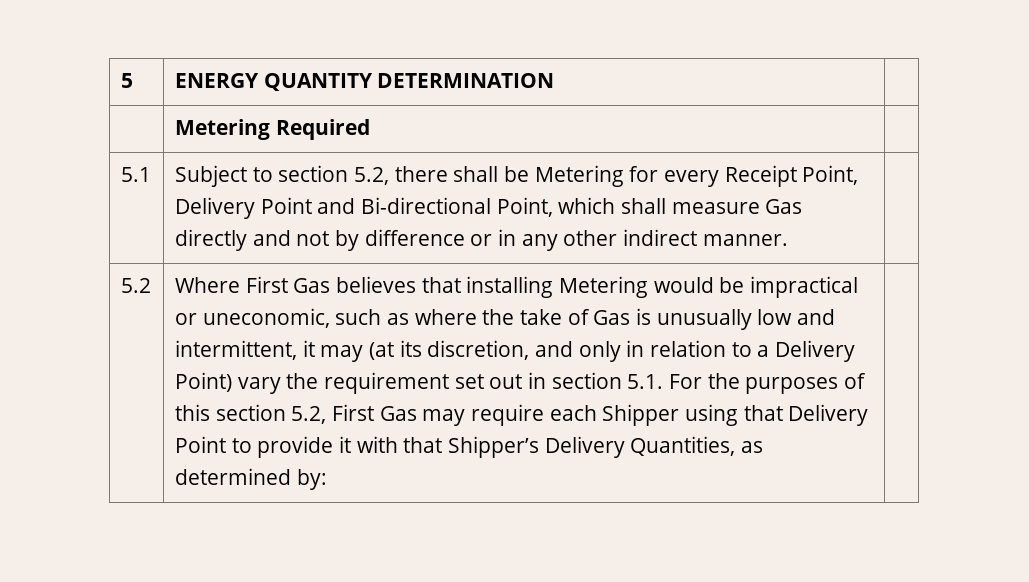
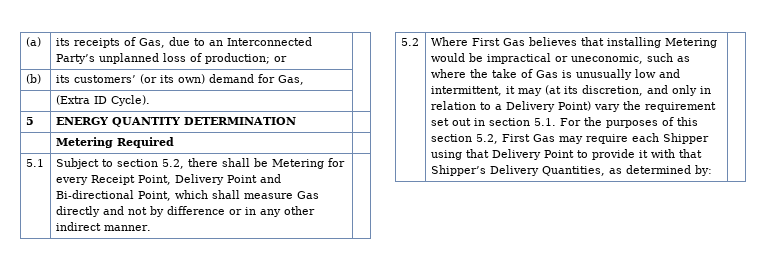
(120, 80) none -> [25,37,41,47] [55,37,312,48] [55,53,287,64] [25,74,41,84] [55,74,304,85] [55,95,150,106] (a) | its receipts of Gas, due to an Interconnected Party’s unplanned loss of production; or | // (b) | its customers’ (or its own) demand for Gas, | // | (Extra ID Cycle). | //

